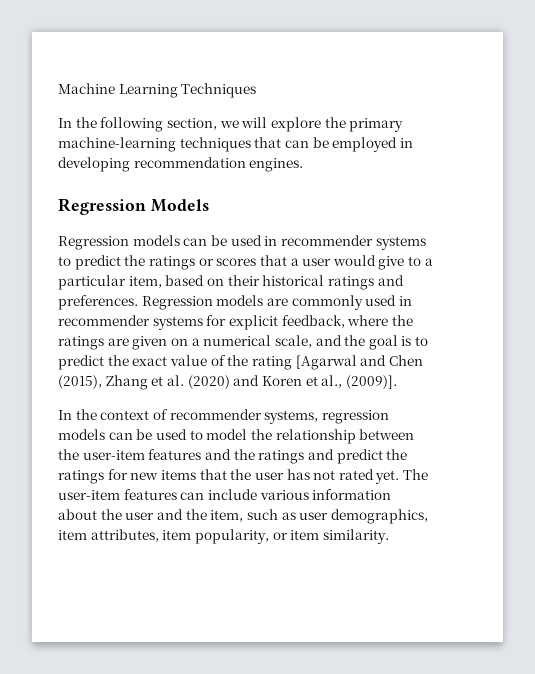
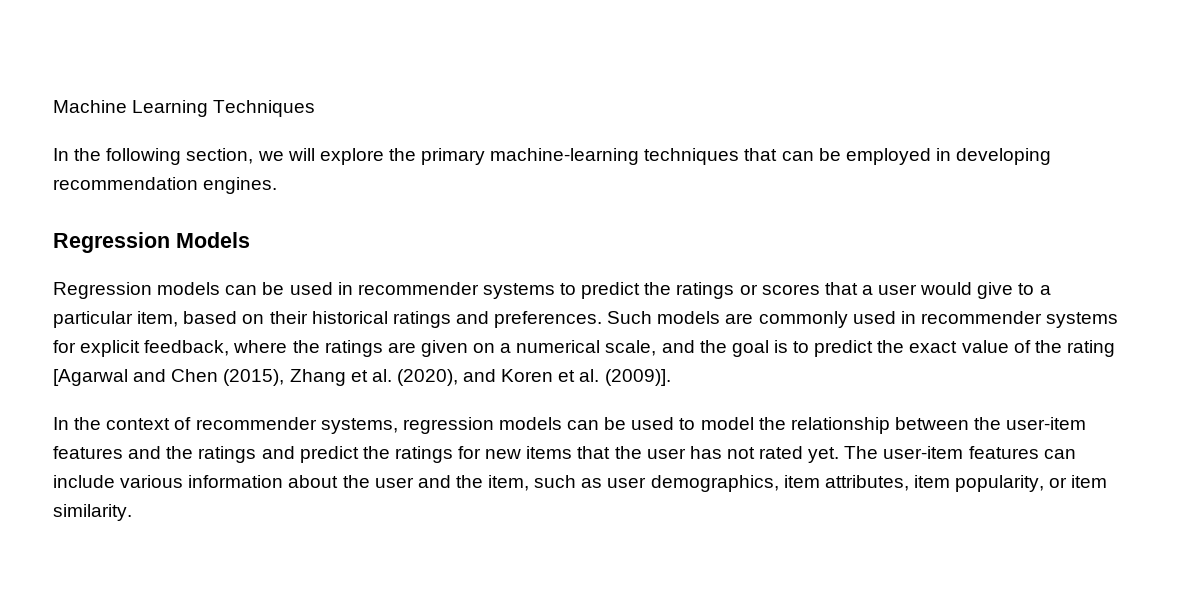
[141,296,213,310] Regression -> [607,311,653,324] Such
[187,375,230,389] (2020) -> [396,369,458,386] (2020),
[321,375,343,388] al., -> [579,369,600,382] al.

